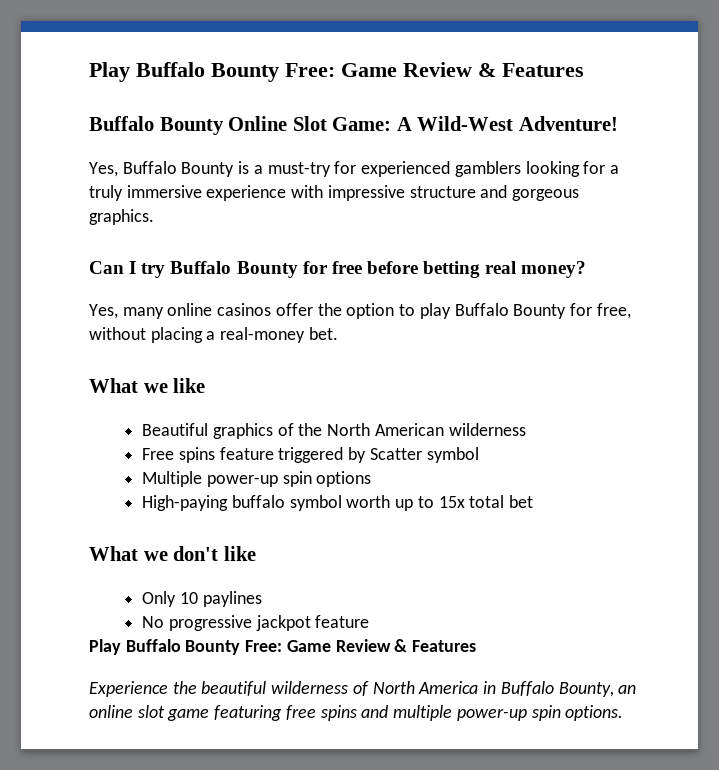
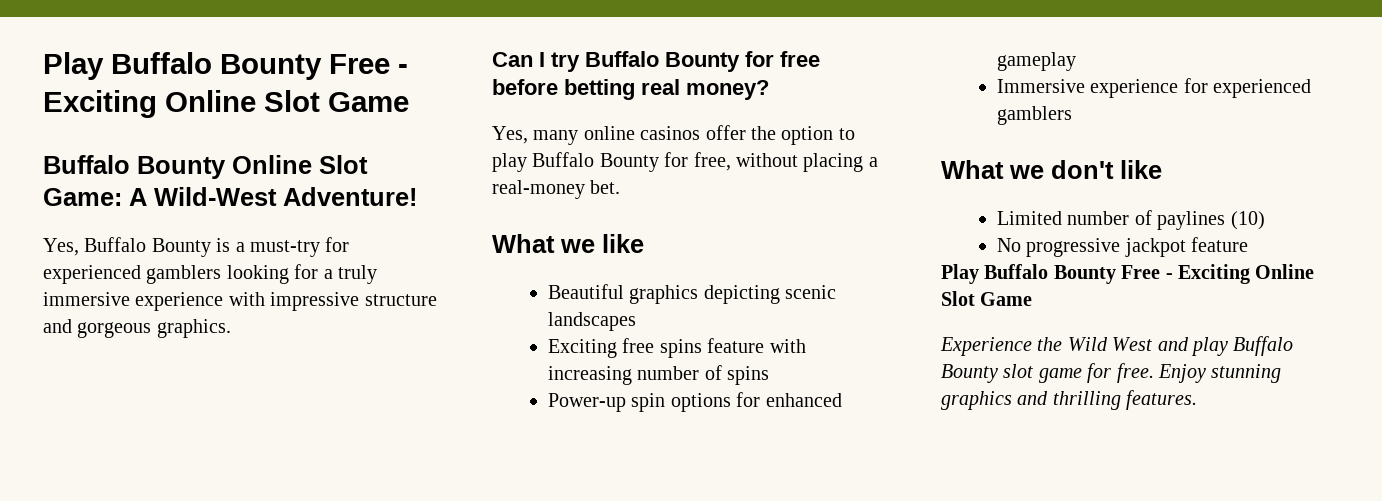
[89,62,584,82] Play Buffalo Bounty Free: Game Review & Features -> [43,52,408,80] [43,90,409,118] Play Buffalo Bounty Free - Exciting Online Slot Game
[277,423,526,436] [142,447,479,463] [142,471,372,487] [142,495,533,511] of the North American wilderness // Free spins feature triggered by Scatter symbol // Multiple power-up spin options // High-paying buffalo symbol worth up to 15x total bet -> [703,285,837,304] [548,312,637,331] [548,338,806,358] [548,365,770,385] [548,392,842,412] [997,52,1077,71] [997,78,1312,98] [997,106,1073,125] depicting scenic landscapes // Exciting free spins feature with increasing number of spins // Power-up spin options for enhanced gameplay // Immersive experience for experienced gamblers
[142,591,198,607] Only 10 -> [997,210,1152,225] Limited number of
(262, 599) none -> [1230,211,1265,230] (10)
[245,639,477,652] [89,681,637,697] [89,705,624,721] Free: Game Review & Features // Experience the beautiful wilderness of North America in Buffalo Bounty, an online slot game featuring free spins and multiple power-up spin options. -> [1121,264,1315,284] [941,291,1033,306] [940,336,1294,356] [941,363,1282,383] [941,390,1198,410] Free - Exciting Online Slot Game // Experience the Wild West and play Buffalo Bounty slot game for free. Enjoy stunning graphics and thrilling features.

